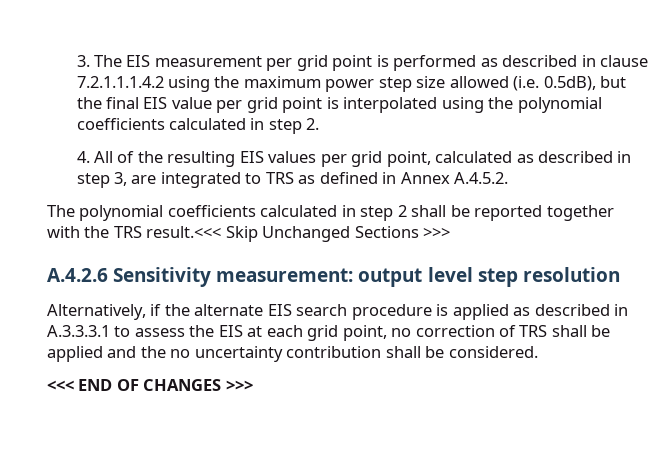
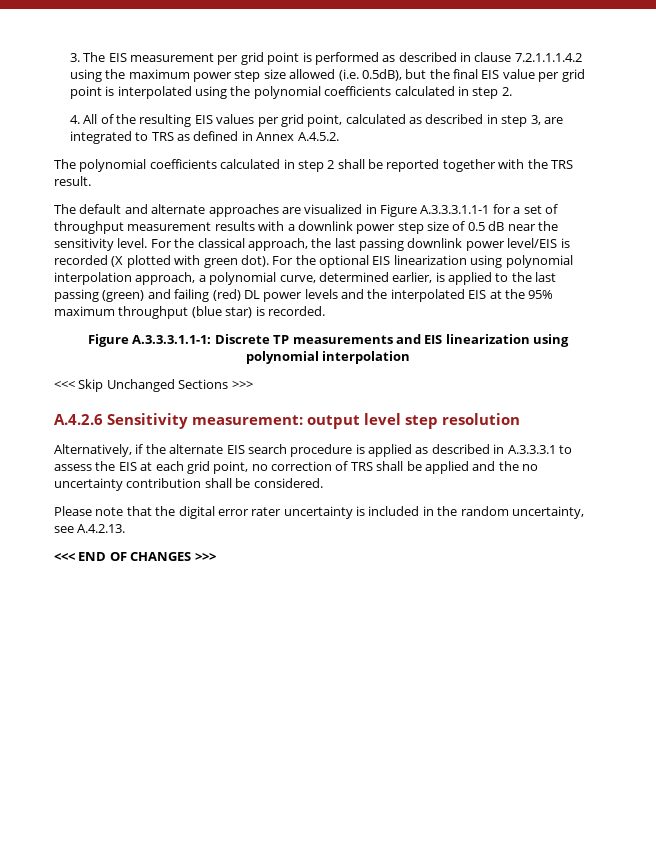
[146,226,222,238] result.<<< -> [54,176,91,186] [54,204,558,217] [54,221,558,234] [54,238,570,251] [54,255,573,268] [54,272,557,285] [54,289,554,302] [54,306,325,319] [88,334,569,347] [245,351,411,364] [54,381,75,389] result. // The default and alternate approaches are visualized in Figure A.3.3.3.1.1-1 for a set of throughput measurement results with a downlink power step size of 0.5 dB near the sensitivity level. For the classical approach, the last passing downlink power level/EIS is recorded (X plotted with green dot). For the optional EIS linearization using polynomial interpolation approach, a polynomial curve, determined earlier, is applied to the last passing (green) and failing (red) DL power levels and the interpolated EIS at the 95% maximum throughput (blue star) is recorded. // Figure A.3.3.3.1.1-1: Discrete TP measurements and EIS linearization using polynomial interpolation // <<<
(538, 352) none -> [54,506,584,519] [54,524,126,533] // Please note that the digital error rater uncertainty is included in the random uncertainty, see A.4.2.13.

